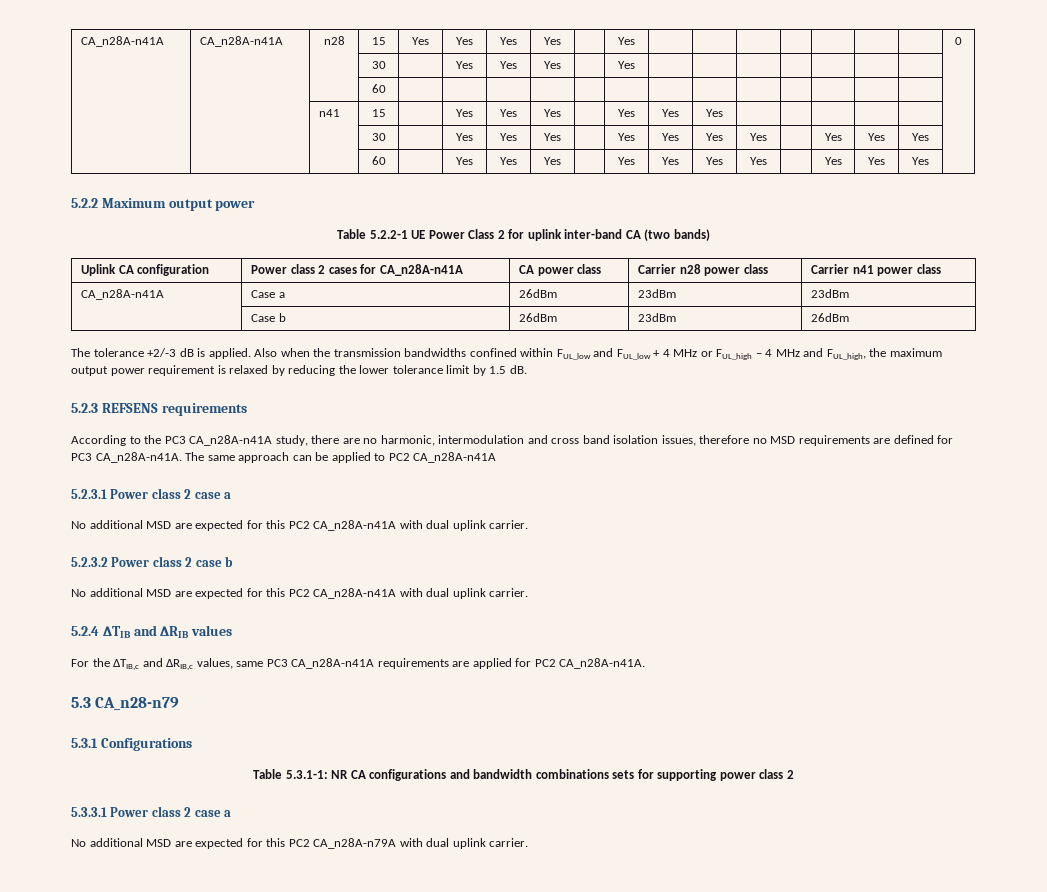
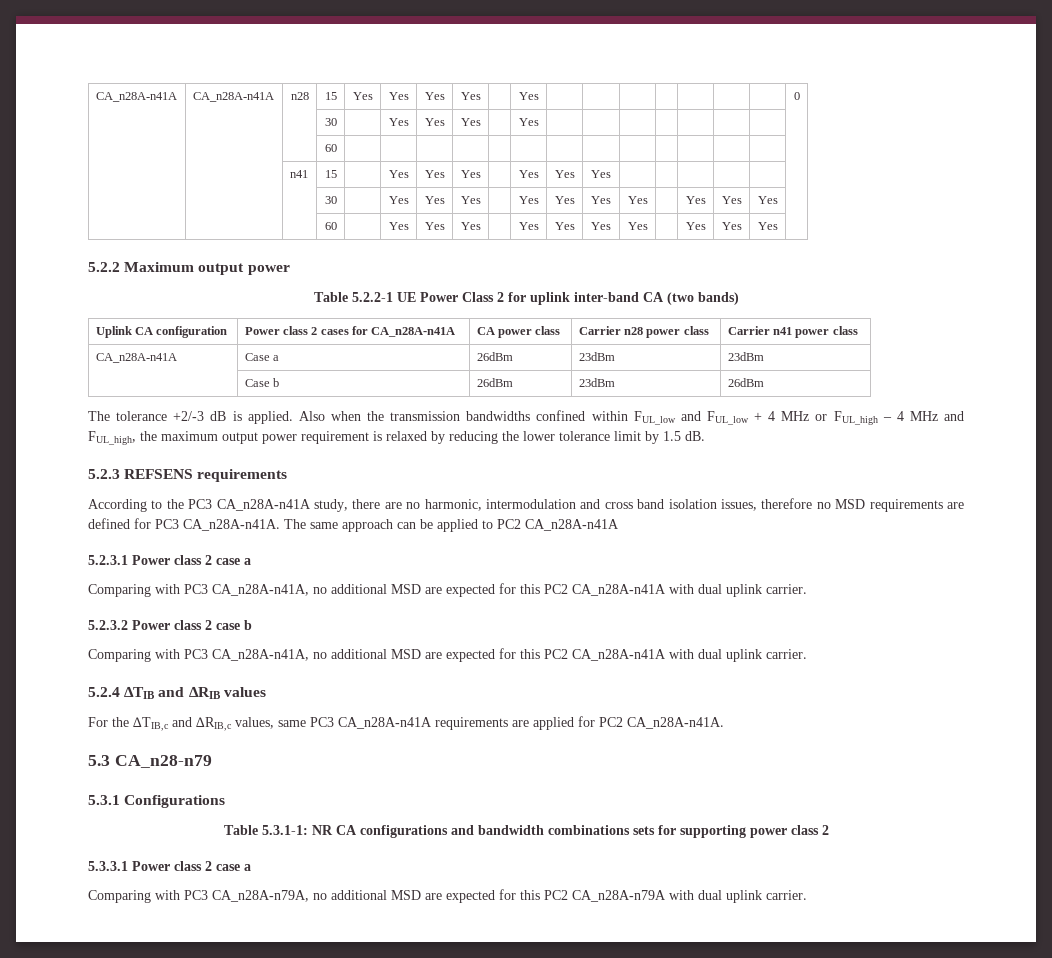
[71,521,86,529] No -> [88,584,327,597] Comparing with PC3 CA_n28A-n41A, no
[71,589,86,597] No -> [88,649,327,662] Comparing with PC3 CA_n28A-n41A, no
[71,839,86,847] No -> [88,890,327,903] Comparing with PC3 CA_n28A-n79A, no

